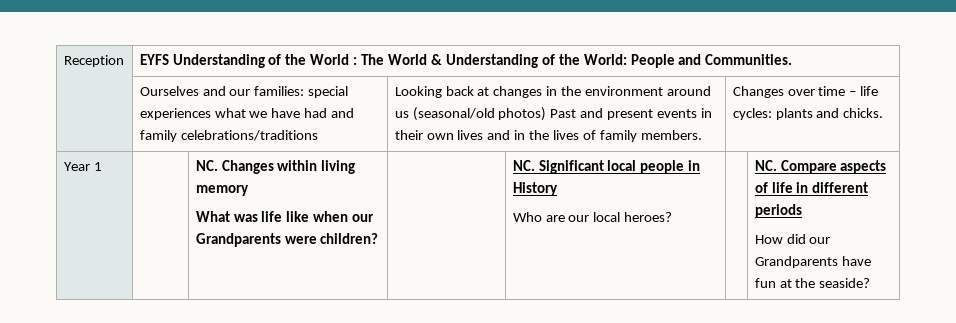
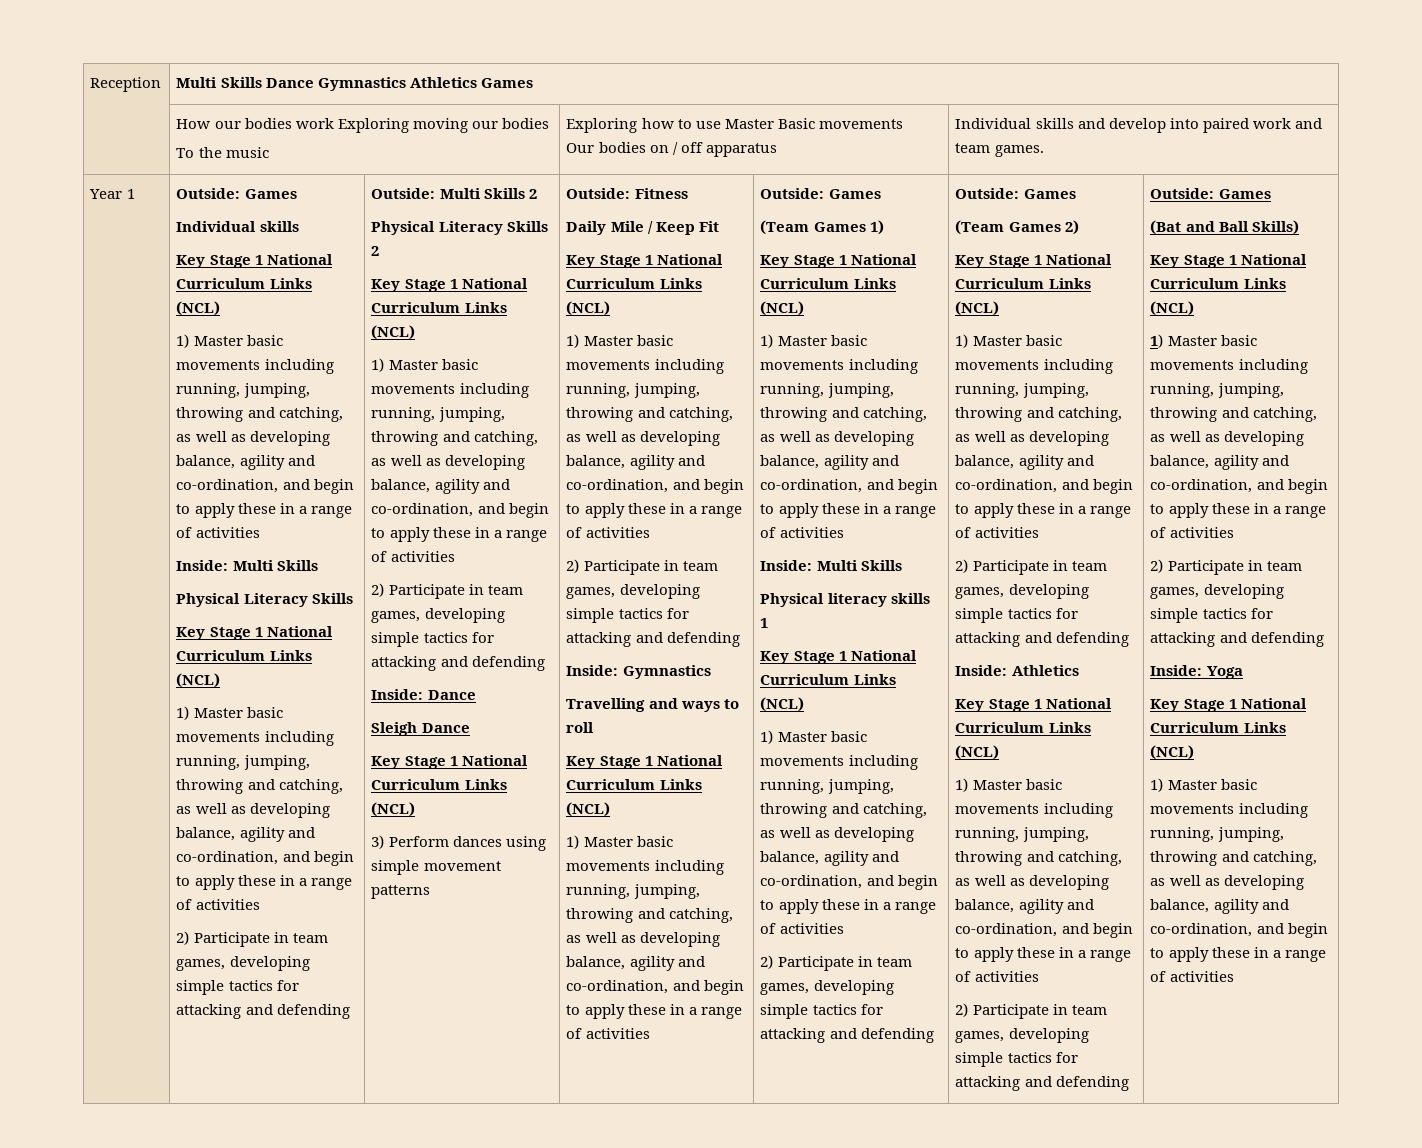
[139,54,793,68] [139,86,349,98] [139,108,355,120] [139,130,318,142] [394,86,712,98] [394,107,713,121] [394,130,702,142] [732,86,879,98] [732,108,884,120] [63,162,102,171] [195,160,356,174] [195,185,249,196] [195,211,375,222] [195,233,379,247] [512,160,701,174] [512,182,558,196] [512,212,673,222] [754,160,887,174] [754,182,869,193] [754,204,802,218] [754,234,831,244] [754,256,871,268] [754,278,871,288] EYFS Understanding of the World : The World & Understanding of the World: People and Communities. // | Ourselves and our families: special experiences what we have had and family celebrations/traditions | Looking back at changes in the environment around us (seasonal/old photos) Past and present events in their own lives and in the lives of family members. | Changes over time – life cycles: plants and chicks. // Year 1 | | NC. Changes within living memory // What was life like when our Grandparents were children? | | NC. Significant local people in History // Who are our local heroes? | | NC. Compare aspects of life in different periods // How did our Grandparents have fun at the seaside? -> [176,77,533,91] [176,118,549,133] [176,147,269,158] [566,118,903,133] [566,142,777,157] [955,118,1322,133] [955,143,1044,157] [89,189,135,199] [176,188,297,199] [176,221,299,232] [176,254,333,268] [176,278,312,289] [176,301,221,316] [176,334,283,348] [176,359,334,374] [176,383,310,398] [176,407,343,422] [176,431,330,446] [176,455,315,470] [176,479,354,494] [176,503,352,518] [176,527,260,538] [176,560,318,571] [176,593,353,607] [176,626,333,640] [176,650,312,661] [176,673,221,688] [176,706,283,720] [176,731,334,746] [176,755,310,770] [176,779,343,794] [176,803,330,818] [176,827,315,842] [176,851,354,866] [176,875,352,890] [176,899,260,910] [176,931,328,947] [176,956,310,971] [176,980,299,995] [176,1004,350,1019] [371,188,537,199] [371,221,548,235] [371,246,380,256] [371,278,528,292] [371,302,507,313] [371,325,416,340] [371,358,478,372] [371,383,529,398] [371,407,505,422] [371,431,538,446] [371,455,525,470] [371,479,510,494] [371,503,549,518] [371,527,547,542] [371,551,455,562] [371,583,523,599] [371,608,505,623] [371,632,494,647] [371,656,545,671] [371,689,476,700] [371,722,470,736] [371,755,528,769] [371,779,507,790] [371,802,416,817] [371,835,546,851] [371,860,501,875] [371,885,431,899] [566,188,688,199] [566,221,719,235] [566,254,723,268] [566,278,702,289] [566,301,611,316] [566,334,673,348] [566,359,724,374] [566,383,700,398] [566,407,733,422] [566,431,720,446] [566,455,705,470] [566,479,744,494] [566,503,742,518] [566,527,650,538] [566,559,718,575] [566,584,700,599] [566,608,689,623] [566,632,740,647] [566,665,711,679] [566,698,739,712] [566,722,595,733] [566,755,723,769] [566,779,702,790] [566,802,611,817] [566,835,673,849] [566,860,724,875] [566,884,700,899] [566,908,733,923] [566,932,720,947] [566,956,705,971] [566,980,744,995] [566,1004,742,1019] [566,1028,650,1039] [760,188,881,199] [760,220,884,235] [760,254,917,268] [760,278,896,289] [760,301,805,316] [760,334,867,348] [760,359,918,374] [760,383,894,398] [760,407,927,422] [760,431,914,446] [760,455,899,470] [760,479,938,494] [760,503,936,518] [760,527,844,538] [760,560,902,571] [760,593,930,607] [760,618,769,628] [760,650,917,664] [760,674,896,685] [760,697,805,712] [760,730,867,744] [760,755,918,770] [760,779,894,794] [760,803,927,818] [760,827,914,842] [760,851,899,866] [760,875,938,890] [760,899,936,914] [760,923,844,934] [760,955,912,971] [760,980,894,995] [760,1004,883,1019] [760,1028,934,1043] [955,188,1076,199] [955,220,1079,235] [955,254,1112,268] [955,278,1091,289] [955,301,1000,316] [955,334,1062,348] [955,359,1113,374] [955,383,1089,398] [955,407,1122,422] [955,431,1109,446] [955,455,1094,470] [955,479,1133,494] [955,503,1131,518] [955,527,1039,538] [955,559,1107,575] [955,584,1089,599] [955,608,1078,623] [955,632,1129,647] [955,665,1079,676] [955,698,1112,712] [955,722,1091,733] [955,745,1000,760] [955,778,1062,792] [955,803,1113,818] [955,827,1089,842] [955,851,1122,866] [955,875,1109,890] [955,899,1094,914] [955,923,1133,938] [955,947,1131,962] [955,971,1039,982] [955,1003,1107,1019] [955,1028,1089,1043] [955,1052,1078,1067] [955,1076,1129,1091] [1150,188,1271,199] [1150,220,1299,235] [1150,254,1307,268] [1150,278,1286,289] [1150,301,1195,316] [1150,334,1257,348] [1150,359,1308,374] [1150,383,1284,398] [1150,407,1317,422] [1150,431,1304,446] [1150,455,1289,470] [1150,479,1328,494] [1150,503,1326,518] [1150,527,1234,538] [1150,559,1302,575] [1150,584,1284,599] [1150,608,1273,623] [1150,632,1324,647] [1150,665,1243,679] [1150,698,1307,712] [1150,722,1286,733] [1150,745,1195,760] [1150,778,1257,792] [1150,803,1308,818] [1150,827,1284,842] [1150,851,1317,866] [1150,875,1304,890] [1150,899,1289,914] [1150,923,1328,938] [1150,947,1326,962] [1150,971,1234,982] Multi Skills Dance Gymnastics Athletics Games // | How our bodies work Exploring moving our bodies // To the music | Exploring how to use Master Basic movements // Our bodies on / off apparatus | Individual skills and develop into paired work and team games. // Year 1 | Outside: Games // Individual skills // Key Stage 1 National Curriculum Links (NCL) // 1) Master basic movements including running, jumping, throwing and catching, as well as developing balance, agility and co-ordination, and begin to apply these in a range of activities // Inside: Multi Skills // Physical Literacy Skills // Key Stage 1 National Curriculum Links (NCL) // 1) Master basic movements including running, jumping, throwing and catching, as well as developing balance, agility and co-ordination, and begin to apply these in a range of activities // 2) Participate in team games, developing simple tactics for attacking and defending | Outside: Multi Skills 2 // Physical Literacy Skills 2 // Key Stage 1 National Curriculum Links (NCL) // 1) Master basic movements including running, jumping, throwing and catching, as well as developing balance, agility and co-ordination, and begin to apply these in a range of activities // 2) Participate in team games, developing simple tactics for attacking and defending // Inside: Dance // Sleigh Dance // Key Stage 1 National Curriculum Links (NCL) // 3) Perform dances using simple movement patterns | Outside: Fitness // Daily Mile / Keep Fit // Key Stage 1 National Curriculum Links (NCL) // 1) Master basic movements including running, jumping, throwing and catching, as well as developing balance, agility and co-ordination, and begin to apply these in a range of activities // 2) Participate in team games, developing simple tactics for attacking and defending // Inside: Gymnastics // Travelling and ways to roll // Key Stage 1 National Curriculum Links (NCL) // 1) Master basic movements including running, jumping, throwing and catching, as well as developing balance, agility and co-ordination, and begin to apply these in a range of activities | Outside: Games // (Team Games 1) // Key Stage 1 National Curriculum Links (NCL) // 1) Master basic movements including running, jumping, throwing and catching, as well as developing balance, agility and co-ordination, and begin to apply these in a range of activities // Inside: Multi Skills // Physical literacy skills 1 // Key Stage 1 National Curriculum Links (NCL) // 1) Master basic movements including running, jumping, throwing and catching, as well as developing balance, agility and co-ordination, and begin to apply these in a range of activities // 2) Participate in team games, developing simple tactics for attacking and defending | Outside: Games // (Team Games 2) // Key Stage 1 National Curriculum Links (NCL) // 1) Master basic movements including running, jumping, throwing and catching, as well as developing balance, agility and co-ordination, and begin to apply these in a range of activities // 2) Participate in team games, developing simple tactics for attacking and defending // Inside: Athletics // Key Stage 1 National Curriculum Links (NCL) // 1) Master basic movements including running, jumping, throwing and catching, as well as developing balance, agility and co-ordination, and begin to apply these in a range of activities // 2) Participate in team games, developing simple tactics for attacking and defending | Outside: Games // (Bat and Ball Skills) // Key Stage 1 National Curriculum Links (NCL) // 1) Master basic movements including running, jumping, throwing and catching, as well as developing balance, agility and co-ordination, and begin to apply these in a range of activities // 2) Participate in team games, developing simple tactics for attacking and defending // Inside: Yoga // Key Stage 1 National Curriculum Links (NCL) // 1) Master basic movements including running, jumping, throwing and catching, as well as developing balance, agility and co-ordination, and begin to apply these in a range of activities

